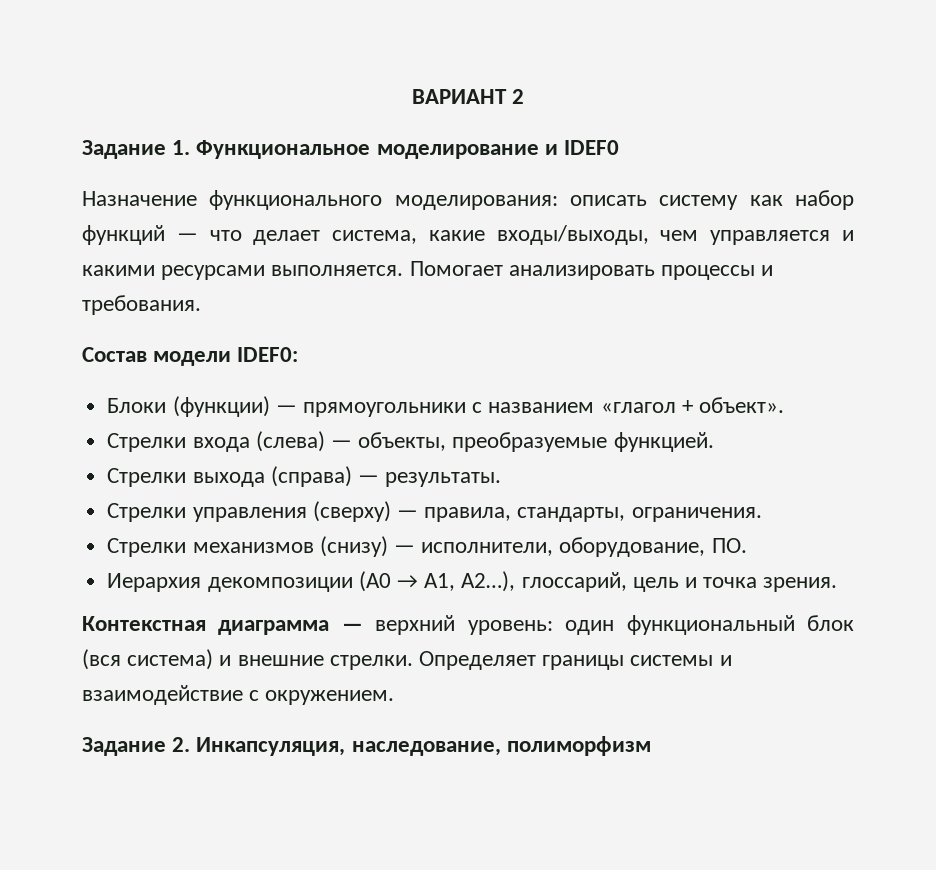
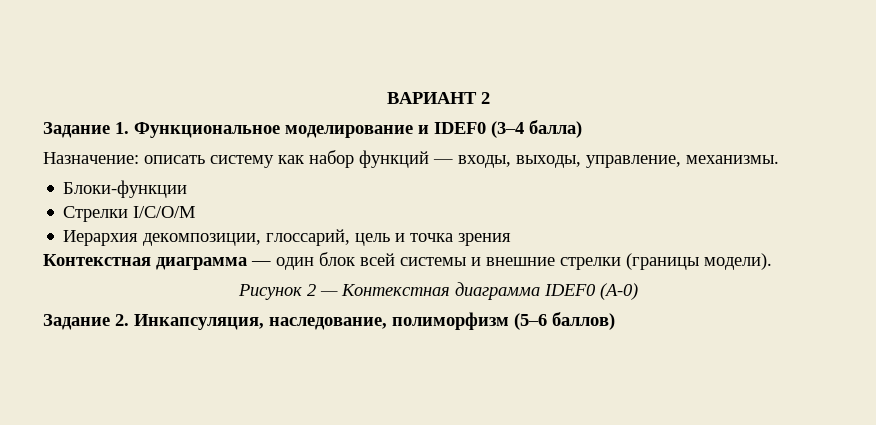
[82,190,558,210] // Назначение функционального моделирования: -> [491,120,582,138] [43,152,139,164] (3–4 балла) // Назначение:
[209,225,855,245] [82,261,774,280] [82,295,201,315] [82,347,299,366] [107,396,784,417] [107,431,714,452] [107,466,502,487] [107,501,762,522] [107,536,747,557] [107,571,516,592] что делает система, какие входы/выходы, чем управляется и какими ресурсами выполняется. Помогает анализировать процессы и требования. // Состав модели IDEF0: // Блоки (функции) — прямоугольники с названием «глагол + объект». // Стрелки входа (слева) — объекты, преобразуемые функцией. // Стрелки выхода (справа) — результаты. // Стрелки управления (сверху) — правила, стандарты, ограничения. // Стрелки механизмов (снизу) — исполнители, оборудование, ПО. // Иерархия декомпозиции (A0 → A1, A2…), -> [458,155,779,168] [63,180,188,198] [63,206,196,222] [63,230,262,246] входы, выходы, управление, механизмы. // Блоки-функции // Стрелки I/C/O/M // Иерархия декомпозиции,
[763,577,838,592] зрения. -> [458,233,512,246] зрения
[375,615,854,635] [82,649,732,670] [82,685,395,705] верхний уровень: один функциональный блок (вся система) и внешние стрелки. Определяет границы системы и взаимодействие с окружением. -> [276,252,772,270] [237,282,638,300] один блок всей системы и внешние стрелки (границы модели). // Рисунок 2 — Контекстная диаграмма IDEF0 (A-0)
(651, 746) none -> [514,312,615,330] (5–6 баллов)

